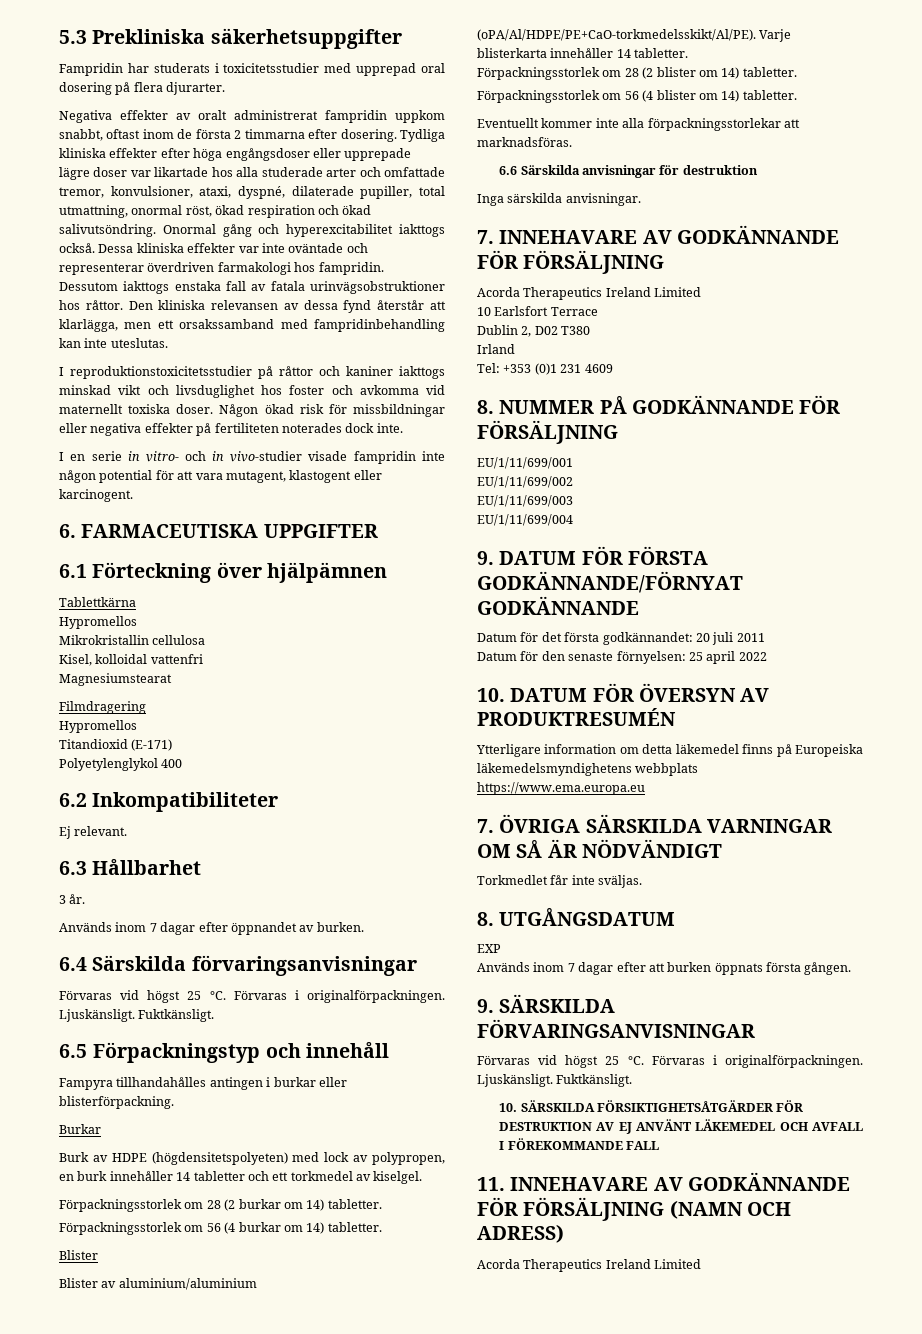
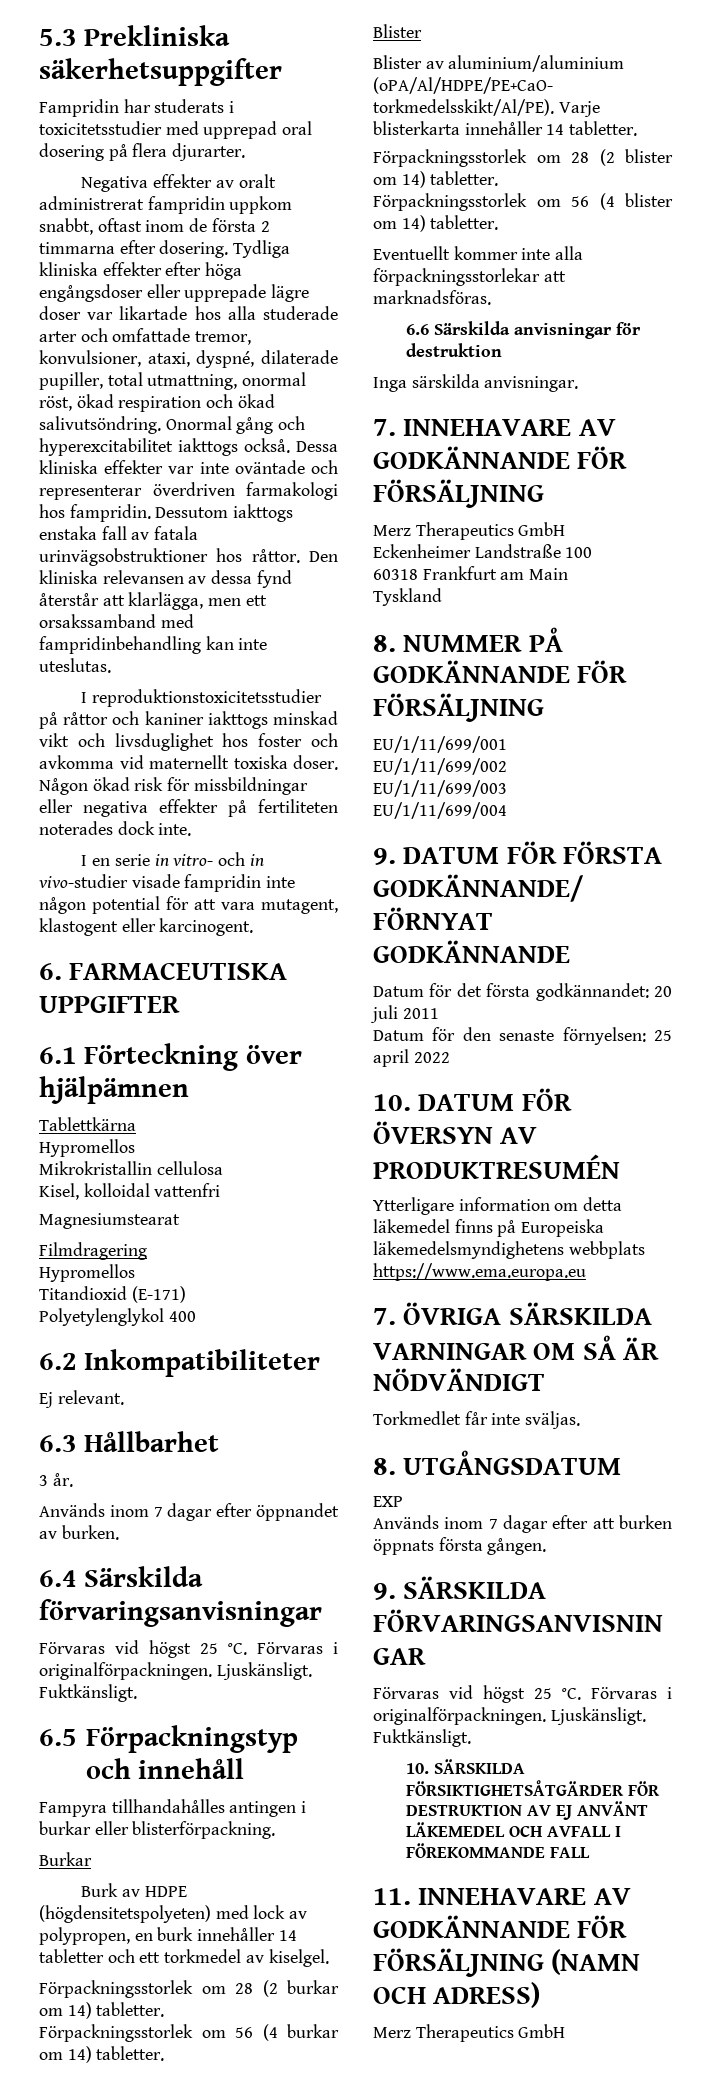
[477,287,702,300] [477,306,598,316] [477,325,591,337] [477,344,515,354] [477,363,613,375] Acorda Therapeutics Ireland Limited // 10 Earlsfort Terrace // Dublin 2, D02 T380 // Irland // Tel: +353 (0)1 231 4609 -> [373,522,566,540] [373,544,593,558] [373,566,569,580] [373,588,442,606] Merz Therapeutics GmbH // Eckenheimer Landstraße 100 // 60318 Frankfurt am Main // Tyskland
[477,1259,702,1272] Acorda Therapeutics Ireland Limited -> [373,2024,566,2042] Merz Therapeutics GmbH

